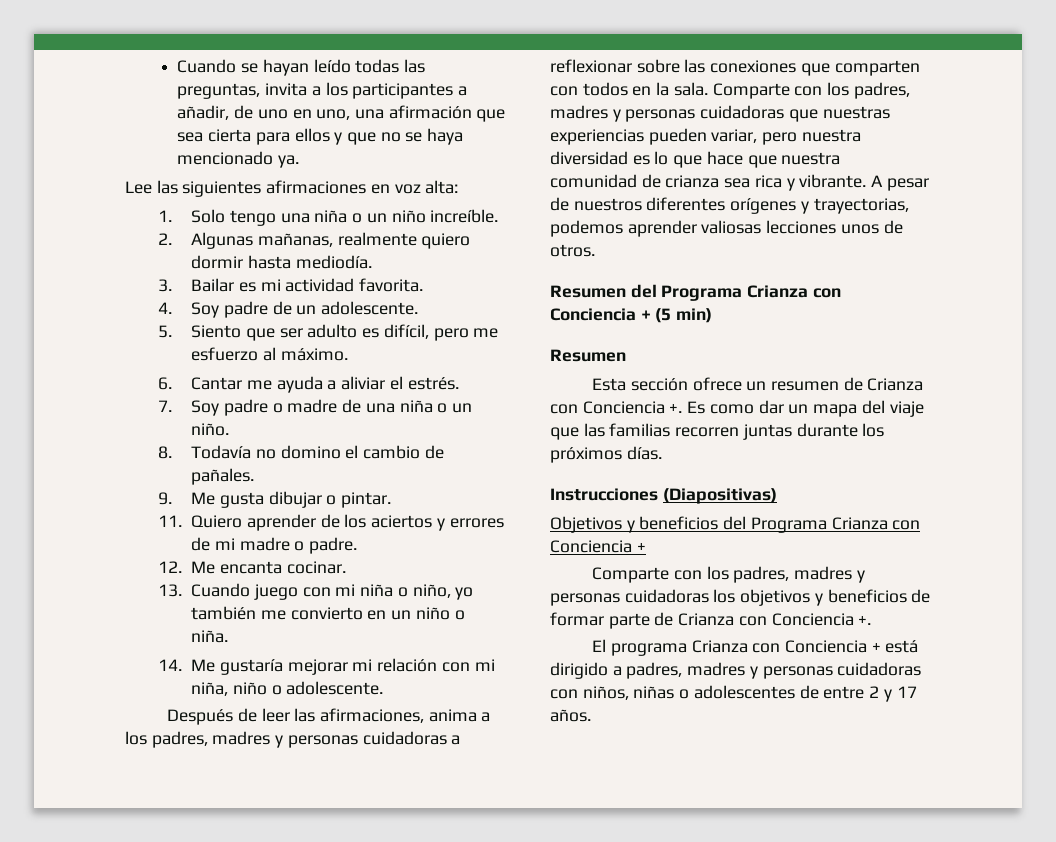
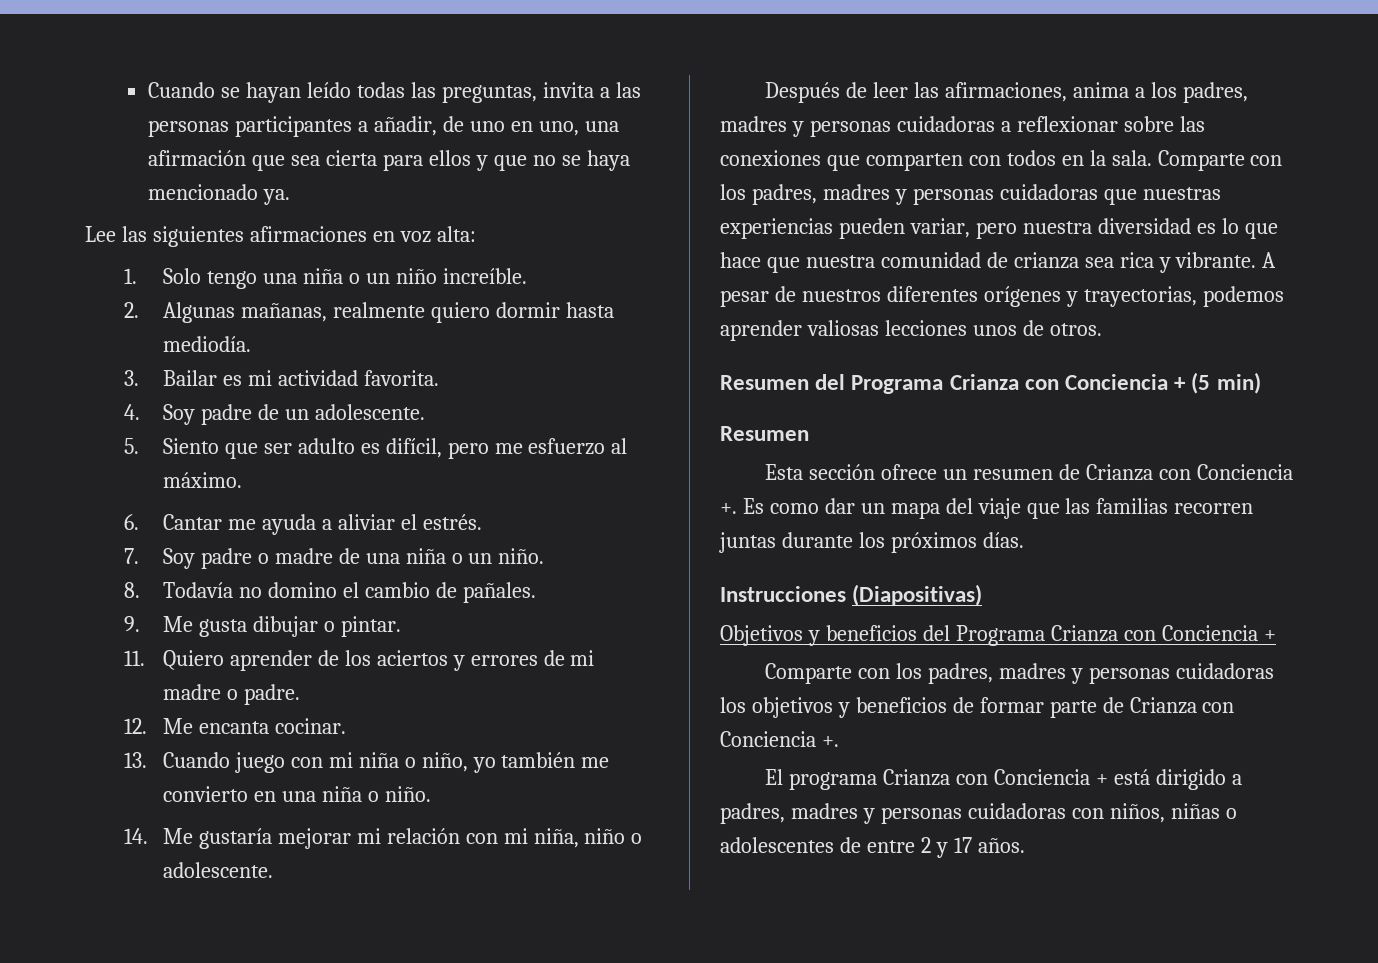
[325,82,348,96] los -> [615,82,641,98] [148,120,230,137] las personas
[391,607,465,620] [191,630,229,643] un niño o niña. -> [281,786,431,802] una niña o niño.

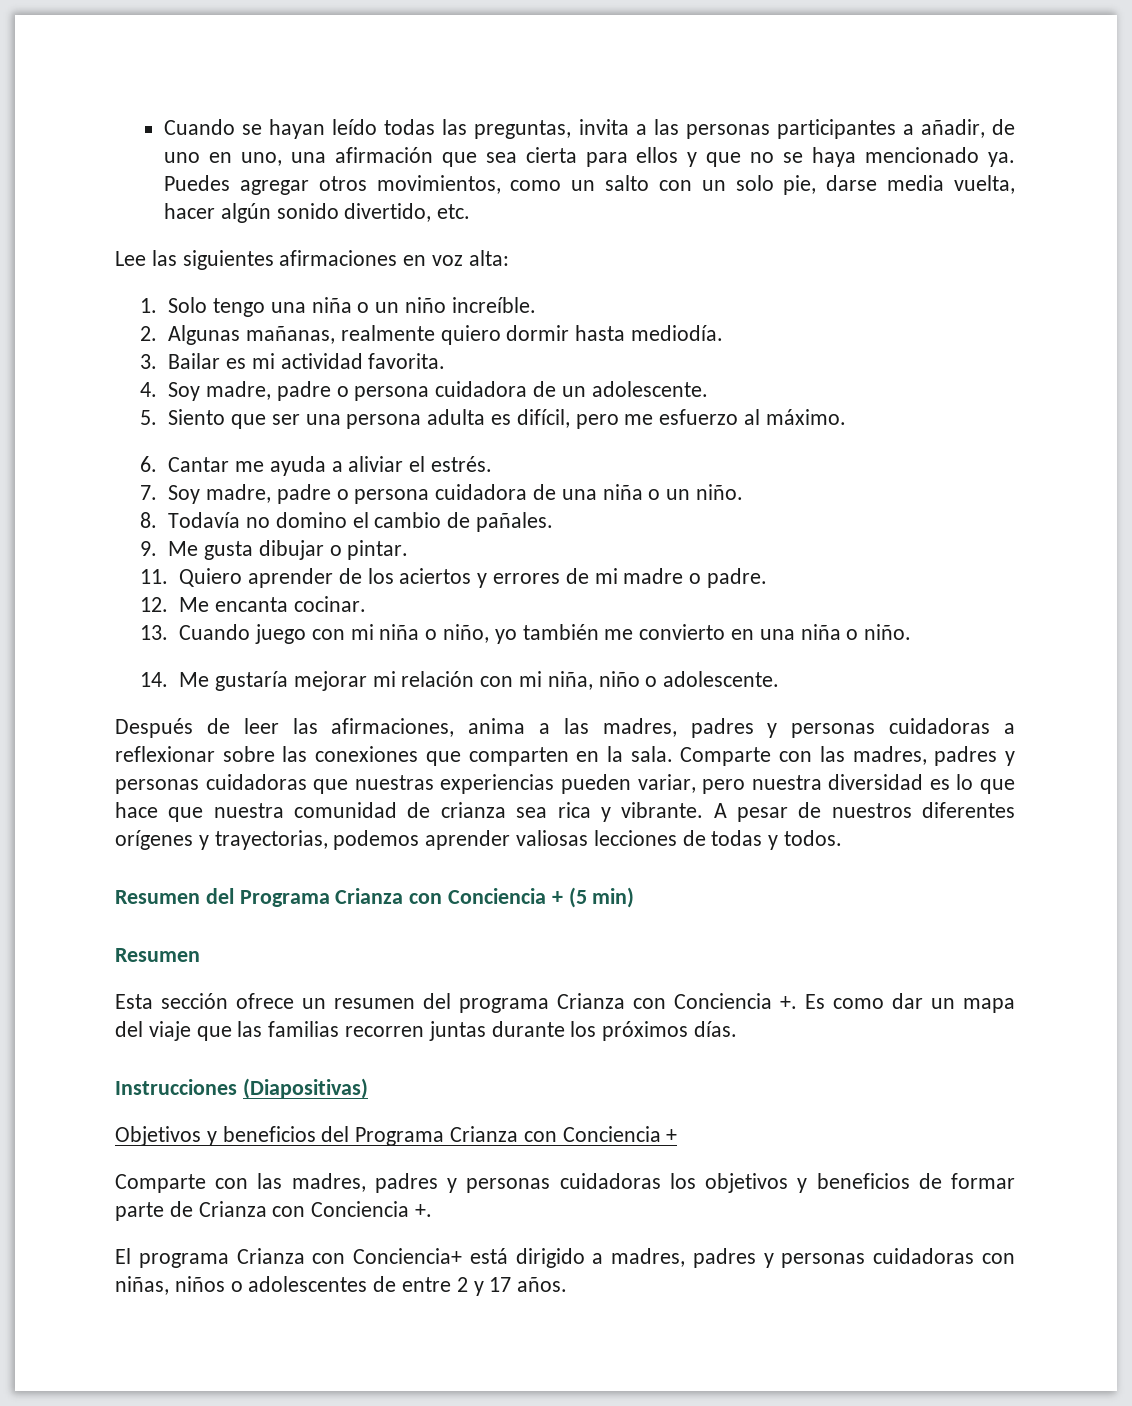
(291, 197) none -> [163,175,1015,195] [163,203,471,223] Puedes agregar otros movimientos, como un salto con un solo pie, darse media vuelta, hacer algún sonido divertido, etc.
[200,404,252,425] padre -> [205,381,528,401] madre, padre o persona cuidadora
[297,438,355,454] adulto -> [305,409,486,429] una persona adulta
[200,548,333,569] padre o madre -> [205,484,528,504] madre, padre o persona cuidadora
[1150,82,1248,103] [720,116,787,132] los padres, madres -> [563,718,754,738] las madres, padres
[968,150,1056,166] con todos -> (569, 756) none
[720,184,890,205] los padres, madres -> [819,746,998,766] las madres, padres
[972,320,1102,336] unos de otros. -> [682,830,843,850] de todas y todos.
[1058,464,1080,480] de -> [423,993,549,1013] del programa
[895,663,1066,684] los padres, madres -> [257,1173,438,1193] las madres, padres
[993,769,1108,785] Conciencia + -> [353,1248,463,1264] Conciencia+
[720,803,858,824] padres, madres -> [611,1248,756,1268] madres, padres
[1109,803,1220,823] niños, niñas -> [115,1276,225,1295] niñas, niños

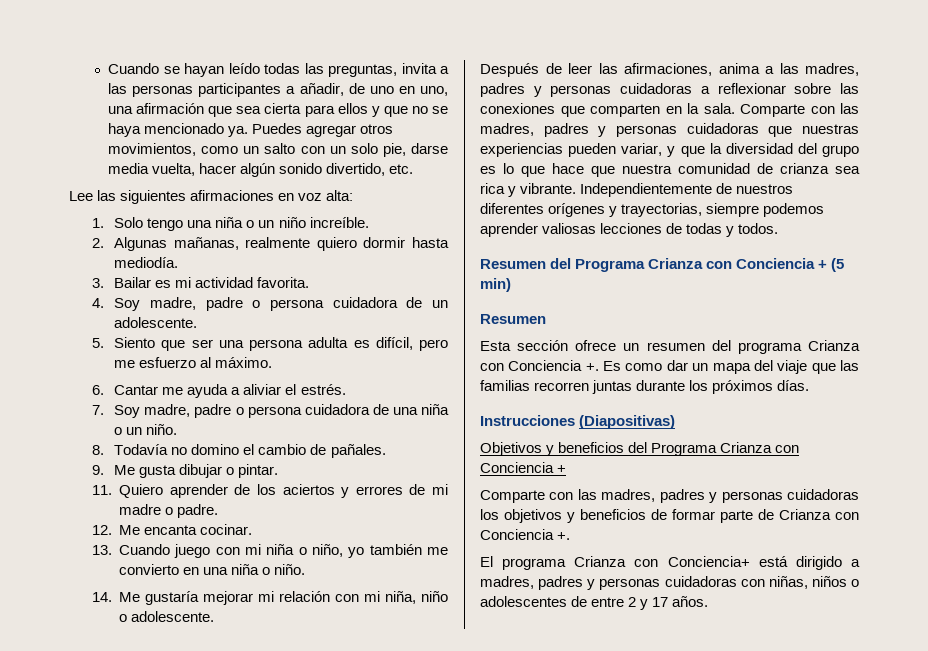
[702,774,924,794] pero nuestra diversidad -> [667,143,859,157] y que la diversidad del grupo
[713,803,788,822] A pesar -> [580,183,713,197] Independientemente
(328, 840) none -> [706,203,760,217] siempre

